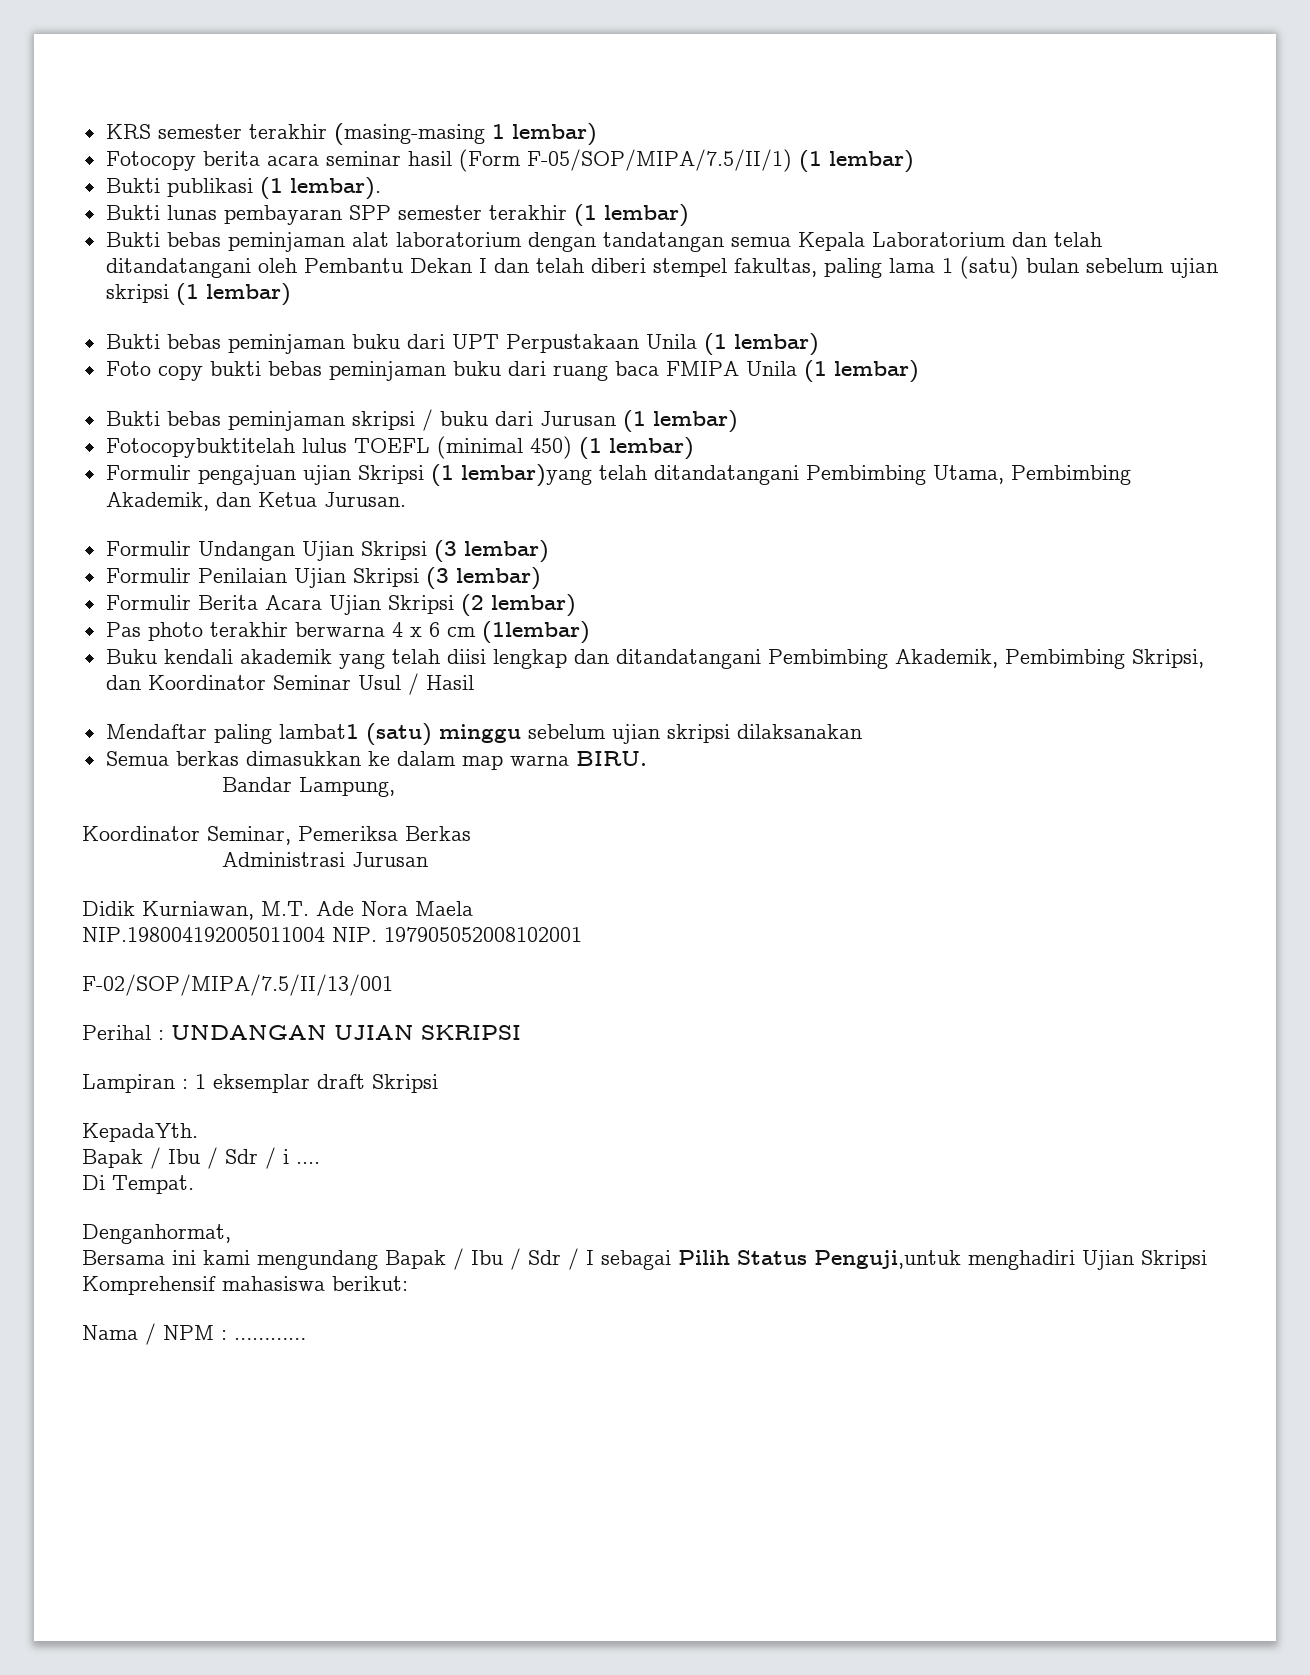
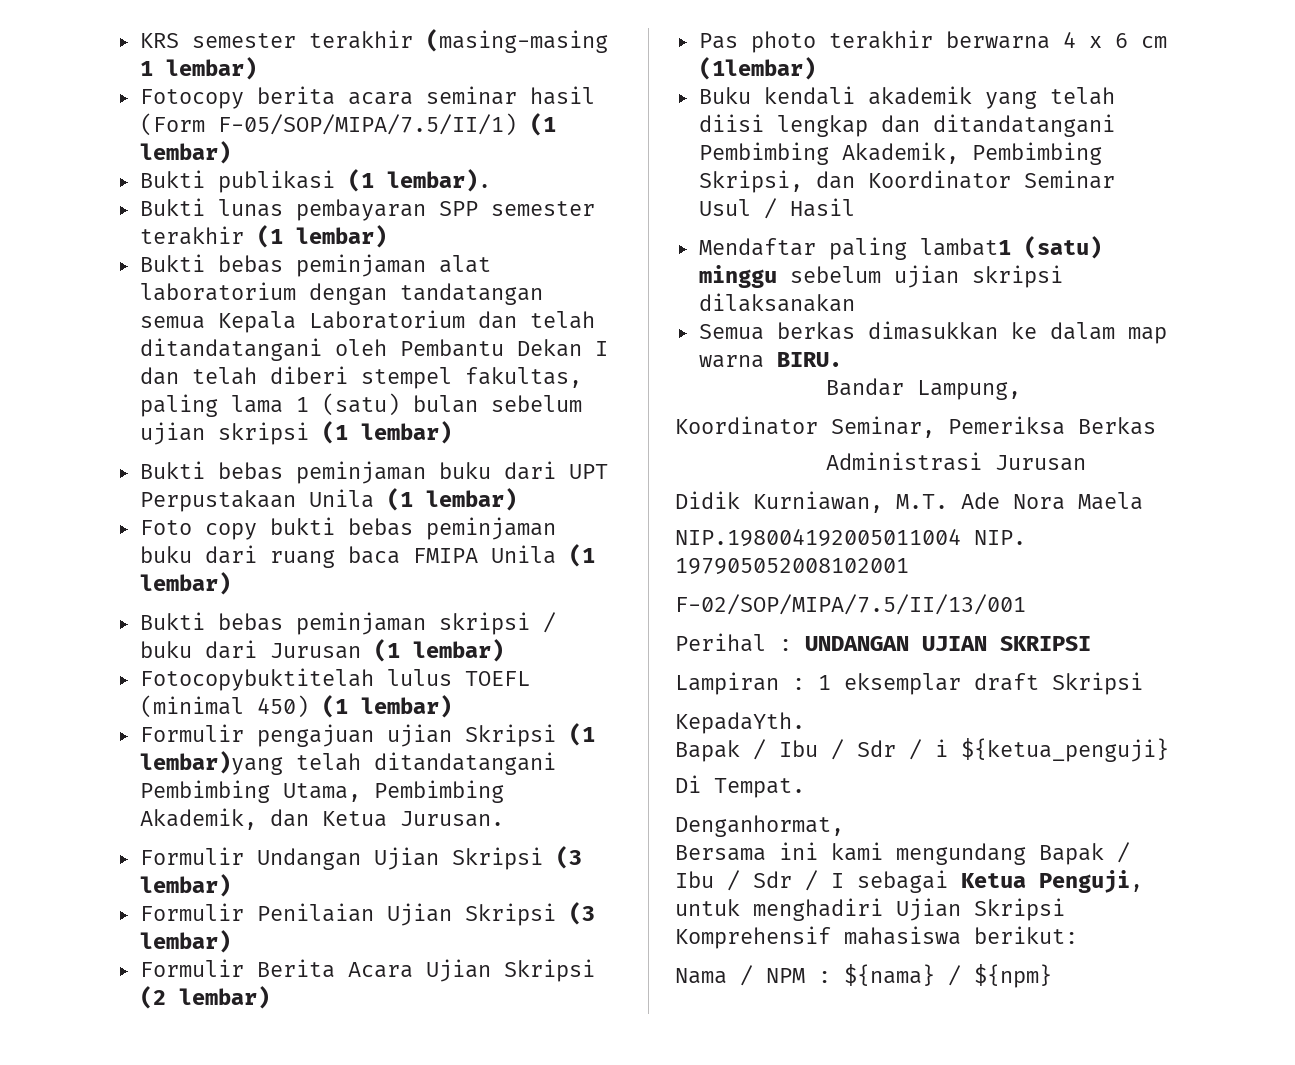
[296,1162,320,1164] .... -> [961,738,1169,762] ${ketua_penguji}
[678,1250,961,1269] Pilih Status Penguji,untuk -> [961,870,1143,893] [675,899,740,916] Ketua Penguji, untuk
[234,1338,306,1340] ………… -> [844,964,1052,988] ${nama} / ${npm}

